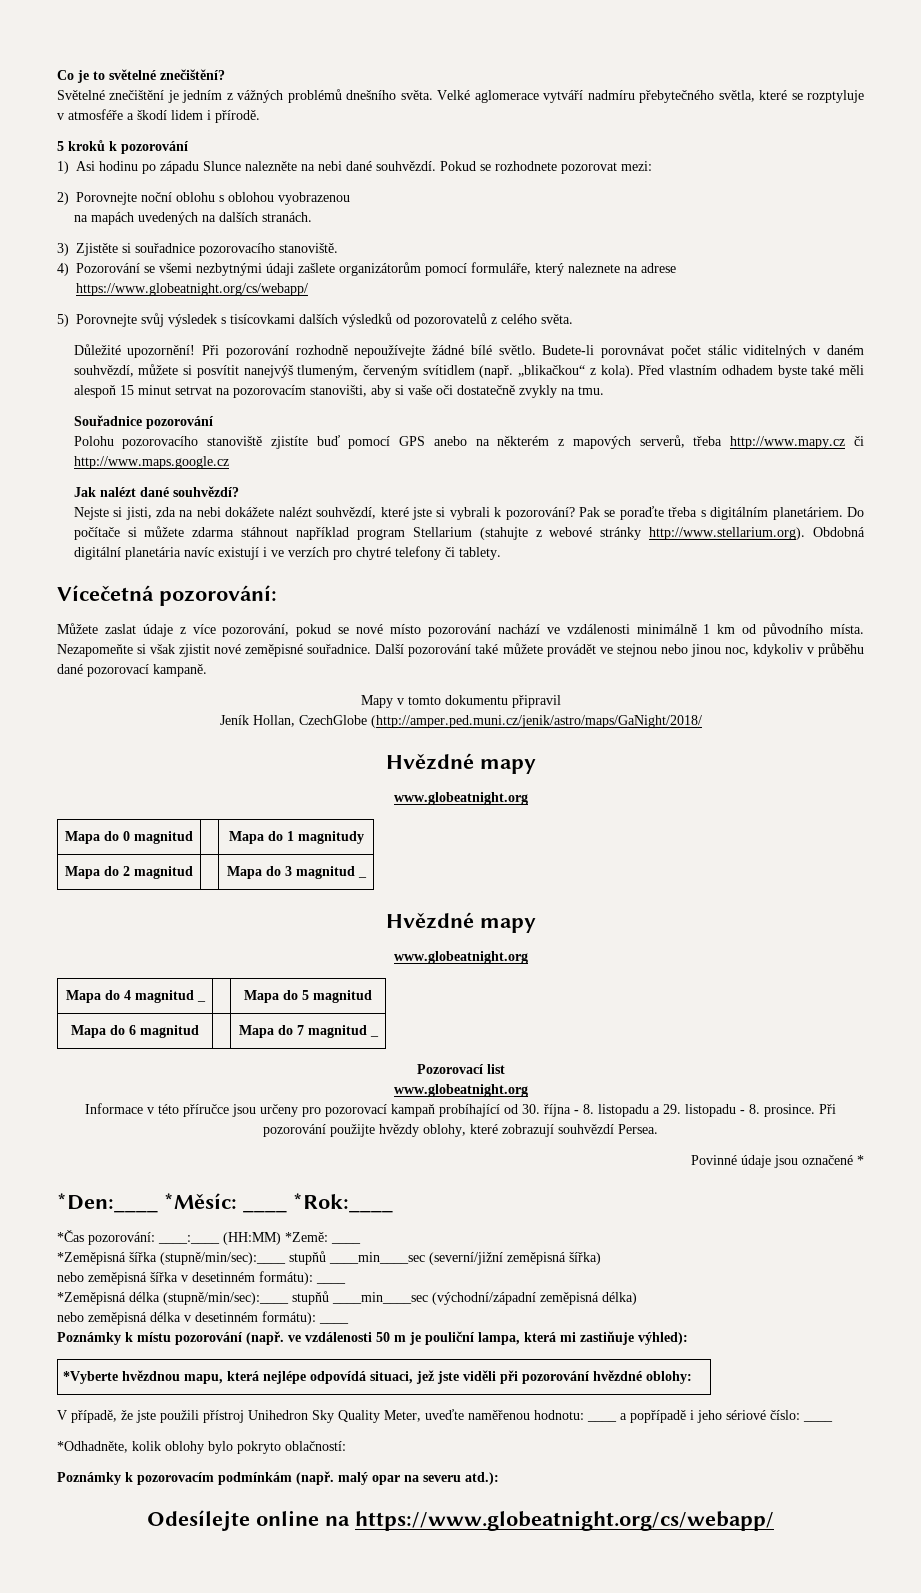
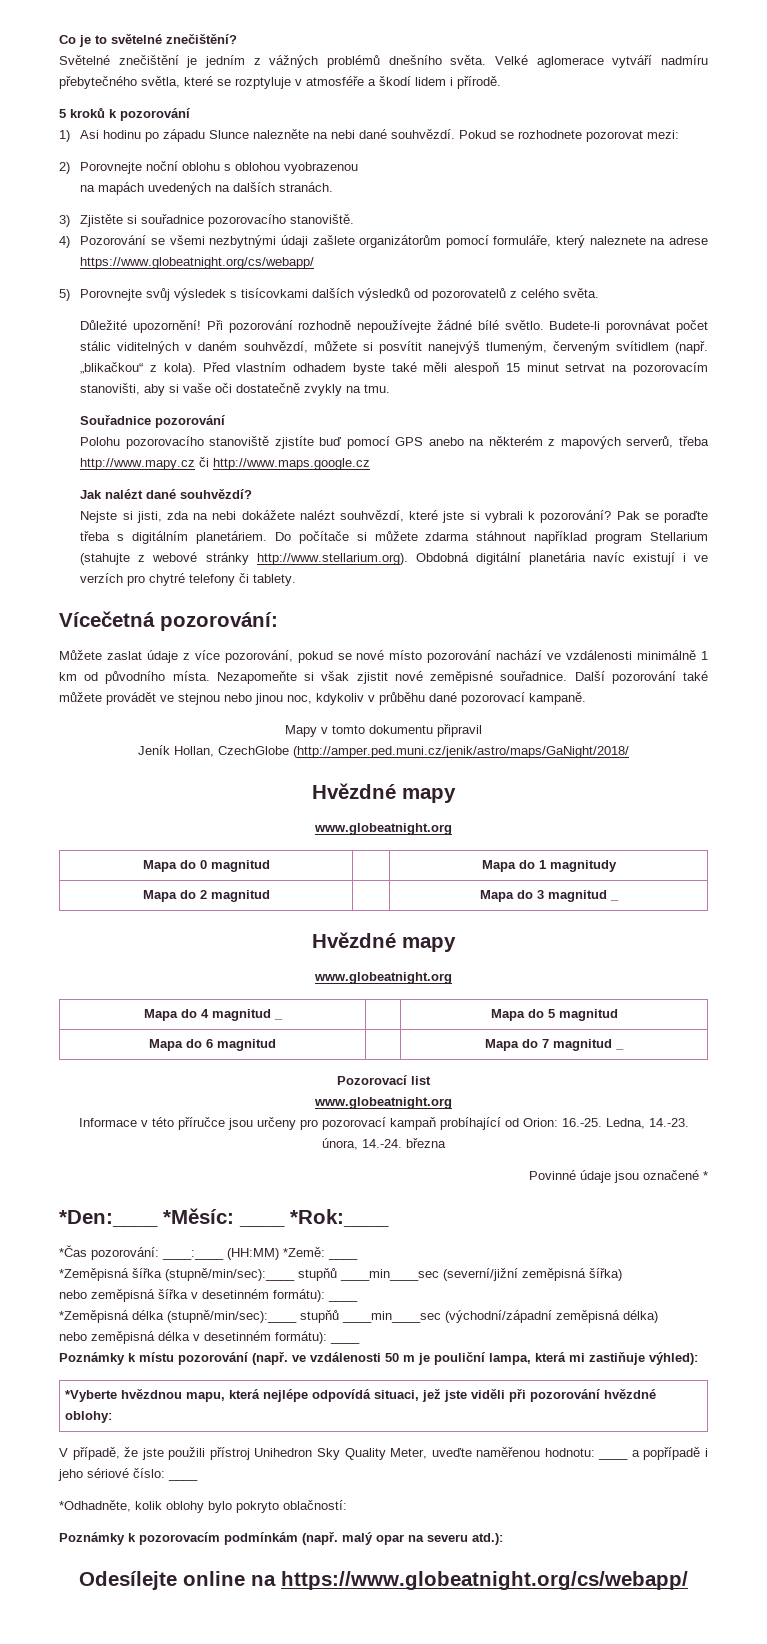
[522,1104,836,1117] [263,1124,658,1137] 30. října - 8. listopadu a 29. listopadu - 8. prosince. Při pozorování použijte hvězdy oblohy, které zobrazují souhvězdí Persea. -> [522,1118,689,1129] [322,1138,446,1150] Orion: 16.-25. Ledna, 14.-23. února, 14.-24. března

